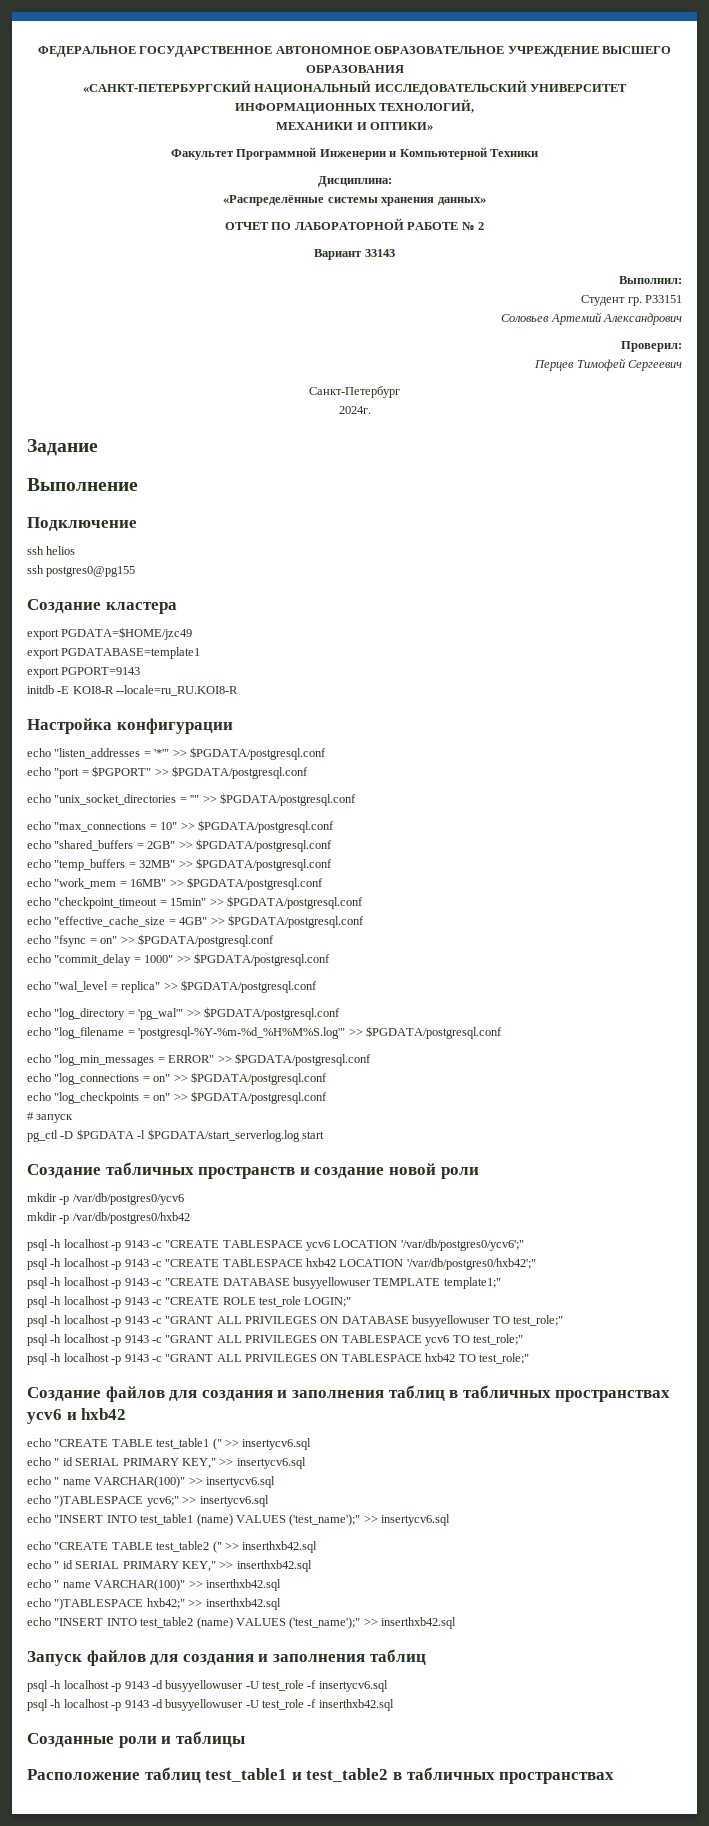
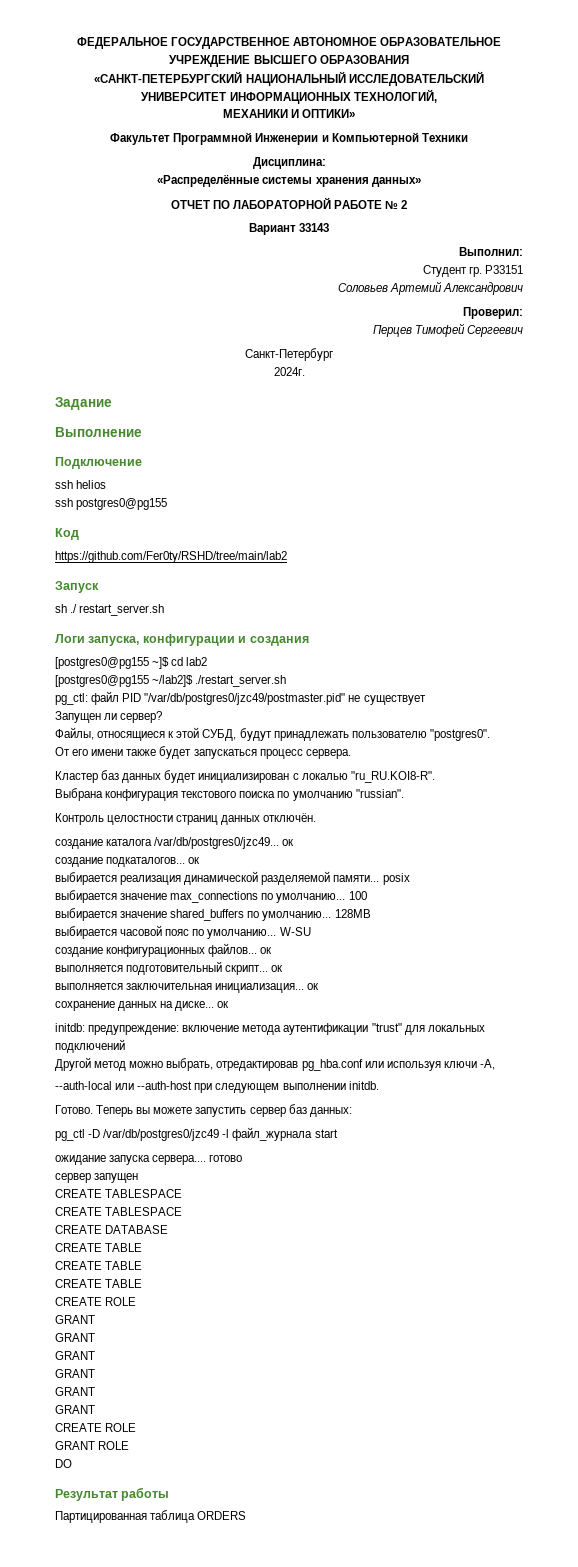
[27,599,177,614] [27,627,193,640] [27,647,201,659] [27,667,141,678] [27,685,239,696] [27,718,233,734] [27,747,326,760] [27,766,308,779] [27,793,356,806] [27,820,334,833] [27,839,332,852] [27,858,332,871] [27,877,323,890] [27,896,363,909] [27,915,364,928] [27,934,274,947] [27,953,330,966] [27,980,317,993] [27,1007,340,1020] [27,1026,502,1039] [27,1053,371,1066] [27,1072,327,1085] [27,1091,327,1104] [27,1112,74,1123] [27,1129,324,1142] [27,1162,479,1179] [27,1193,184,1205] [27,1212,190,1224] [27,1239,524,1251] [27,1258,536,1270] [27,1277,501,1289] [27,1296,352,1308] [27,1315,563,1327] [27,1334,523,1346] [27,1353,529,1365] [27,1385,671,1402] [27,1408,127,1424] [27,1438,312,1450] [27,1457,306,1469] [27,1476,275,1488] [27,1495,269,1507] [27,1514,450,1526] [27,1541,318,1553] [27,1560,312,1572] [27,1579,281,1591] [27,1598,281,1610] [27,1617,456,1629] [27,1649,426,1666] [27,1680,388,1692] [27,1699,394,1711] [27,1731,245,1748] [27,1767,615,1784] Создание кластера // export PGDATA=$HOME/jzc49 // export PGDATABASE=template1 // export PGPORT=9143 // initdb -E KOI8-R --locale=ru_RU.KOI8-R // Настройка конфигурации // echo "listen_addresses = '*'" >> $PGDATA/postgresql.conf // echo "port = $PGPORT" >> $PGDATA/postgresql.conf // echo "unix_socket_directories = ''" >> $PGDATA/postgresql.conf // echo "max_connections = 10" >> $PGDATA/postgresql.conf // echo "shared_buffers = 2GB" >> $PGDATA/postgresql.conf // echo "temp_buffers = 32MB" >> $PGDATA/postgresql.conf // echo "work_mem = 16MB" >> $PGDATA/postgresql.conf // echo "checkpoint_timeout = 15min" >> $PGDATA/postgresql.conf // echo "effective_cache_size = 4GB" >> $PGDATA/postgresql.conf // echo "fsync = on" >> $PGDATA/postgresql.conf // echo "commit_delay = 1000" >> $PGDATA/postgresql.conf // echo "wal_level = replica" >> $PGDATA/postgresql.conf // echo "log_directory = 'pg_wal'" >> $PGDATA/postgresql.conf // echo "log_filename = 'postgresql-%Y-%m-%d_%H%M%S.log'" >> $PGDATA/postgresql.conf // echo "log_min_messages = ERROR" >> $PGDATA/postgresql.conf // echo "log_connections = on" >> $PGDATA/postgresql.conf // echo "log_checkpoints = on" >> $PGDATA/postgresql.conf // # запуск // pg_ctl -D $PGDATA -l $PGDATA/start_serverlog.log start // Создание табличных пространств и создание новой роли // mkdir -p /var/db/postgres0/ycv6 // mkdir -p /var/db/postgres0/hxb42 // psql -h localhost -p 9143 -c "CREATE TABLESPACE ycv6 LOCATION '/var/db/postgres0/ycv6';" // psql -h localhost -p 9143 -c "CREATE TABLESPACE hxb42 LOCATION '/var/db/postgres0/hxb42';" // psql -h localhost -p 9143 -c "CREATE DATABASE busyyellowuser TEMPLATE template1;" // psql -h localhost -p 9143 -c "CREATE ROLE test_role LOGIN;" // psql -h localhost -p 9143 -c "GRANT ALL PRIVILEGES ON DATABASE busyyellowuser TO test_role;" // psql -h localhost -p 9143 -c "GRANT ALL PRIVILEGES ON TABLESPACE ycv6 TO test_role;" // psql -h localhost -p 9143 -c "GRANT ALL PRIVILEGES ON TABLESPACE hxb42 TO test_role;" // Создание файлов для создания и заполнения таблиц в табличных пространствах ycv6 и hxb42 // echo "CREATE TABLE test_table1 (" >> insertycv6.sql // echo " id SERIAL PRIMARY KEY," >> insertycv6.sql // echo " name VARCHAR(100)" >> insertycv6.sql // echo ")TABLESPACE ycv6;" >> insertycv6.sql // echo "INSERT INTO test_table1 (name) VALUES ('test_name');" >> insertycv6.sql // echo "CREATE TABLE test_table2 (" >> inserthxb42.sql // echo " id SERIAL PRIMARY KEY," >> inserthxb42.sql // echo " name VARCHAR(100)" >> inserthxb42.sql // echo ")TABLESPACE hxb42;" >> inserthxb42.sql // echo "INSERT INTO test_table2 (name) VALUES ('test_name');" >> inserthxb42.sql // Запуск файлов для создания и заполнения таблиц // psql -h localhost -p 9143 -d busyyellowuser -U test_role -f insertycv6.sql // psql -h localhost -p 9143 -d busyyellowuser -U test_role -f inserthxb42.sql // Созданные роли и таблицы // Расположение таблиц test_table1 и test_table2 в табличных пространствах -> [55,528,79,540] [55,551,287,563] [55,581,99,593] [55,604,165,616] [55,634,309,646] [55,657,208,669] [55,675,287,687] [55,691,426,705] [55,711,163,723] [55,727,490,741] [55,746,351,759] [55,770,435,783] [55,788,404,801] [55,813,317,825] [55,837,295,849] [55,857,201,867] [55,871,410,885] [55,890,367,903] [55,908,371,921] [55,925,311,939] [55,943,273,957] [55,961,284,975] [55,983,320,993] [55,1001,230,1011] [55,1023,485,1035] [55,1039,125,1053] [55,1057,495,1071] [55,1081,379,1093] [55,1104,352,1117] [55,1127,338,1141] [55,1155,243,1165] [55,1173,139,1183] [55,1189,183,1198] [55,1207,183,1216] [55,1225,169,1234] [55,1243,143,1252] [55,1261,143,1270] [55,1279,143,1288] [55,1297,137,1306] [55,1315,95,1324] [55,1333,95,1342] [55,1351,95,1360] [55,1369,95,1378] [55,1387,95,1396] [55,1405,95,1414] [55,1423,137,1432] [55,1441,130,1450] [55,1459,72,1468] [55,1487,170,1501] [55,1510,247,1523] Код // https://github.com/Fer0ty/RSHD/tree/main/lab2 // Запуск // sh ./ restart_server.sh // Логи запуска, конфигурации и создания // [postgres0@pg155 ~]$ cd lab2 // [postgres0@pg155 ~/lab2]$ ./restart_server.sh // pg_ctl: файл PID "/var/db/postgres0/jzc49/postmaster.pid" не существует // Запущен ли сервер? // Файлы, относящиеся к этой СУБД, будут принадлежать пользователю "postgres0". // От его имени также будет запускаться процесс сервера. // Кластер баз данных будет инициализирован с локалью "ru_RU.KOI8-R". // Выбрана конфигурация текстового поиска по умолчанию "russian". // Контроль целостности страниц данных отключён. // создание каталога /var/db/postgres0/jzc49... ок // создание подкаталогов... ок // выбирается реализация динамической разделяемой памяти... posix // выбирается значение max_connections по умолчанию... 100 // выбирается значение shared_buffers по умолчанию... 128MB // выбирается часовой пояс по умолчанию... W-SU // создание конфигурационных файлов... ок // выполняется подготовительный скрипт... ок // выполняется заключительная инициализация... ок // сохранение данных на диске... ок // initdb: предупреждение: включение метода аутентификации "trust" для локальных подключений // Другой метод можно выбрать, отредактировав pg_hba.conf или используя ключи -A, // --auth-local или --auth-host при следующем выполнении initdb. // Готово. Теперь вы можете запустить сервер баз данных: // pg_ctl -D /var/db/postgres0/jzc49 -l файл_журнала start // ожидание запуска сервера.... готово // сервер запущен // CREATE TABLESPACE // CREATE TABLESPACE // CREATE DATABASE // CREATE TABLE // CREATE TABLE // CREATE TABLE // CREATE ROLE // GRANT // GRANT // GRANT // GRANT // GRANT // GRANT // CREATE ROLE // GRANT ROLE // DO // Результат работы // Партицированная таблица ORDERS

